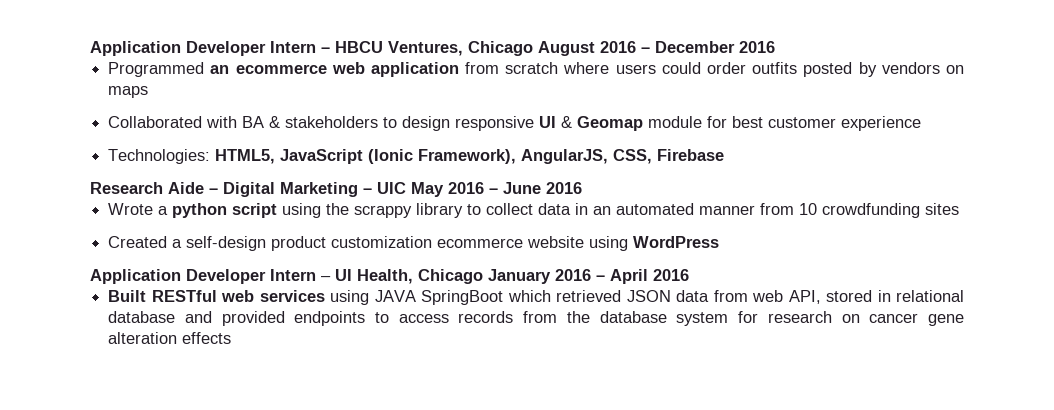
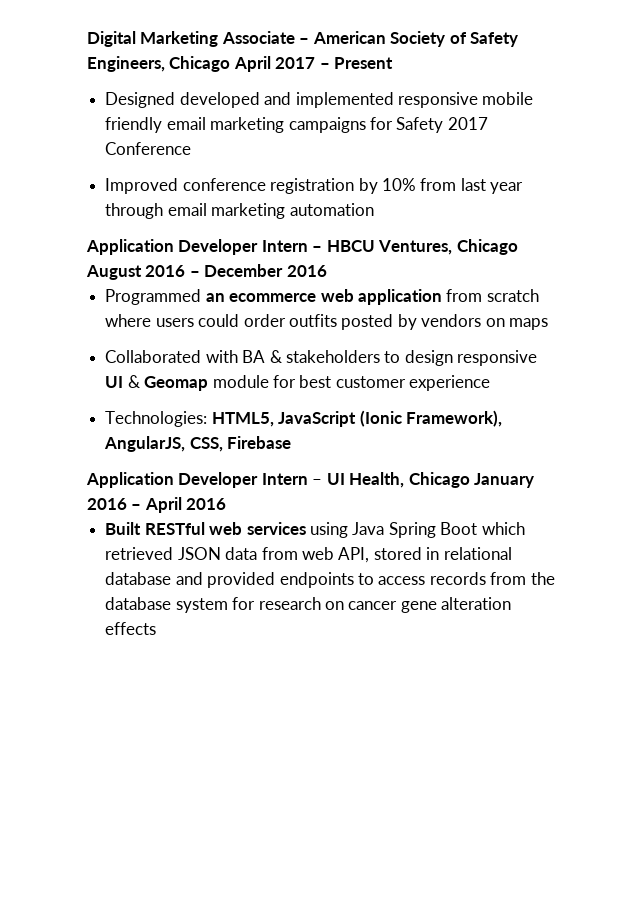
(90, 48) none -> [87,31,519,47] [87,56,394,72] [105,92,534,108] [105,117,488,133] [105,142,192,155] [105,178,524,194] [105,203,374,219] Digital Marketing Associate – American Society of Safety Engineers, Chicago April 2017 – Present // Designed developed and implemented responsive mobile friendly email marketing campaigns for Safety 2017 Conference // Improved conference registration by 10% from last year through email marketing automation //
[90,182,582,197] [108,203,960,218] [108,236,720,251] // Research Aide – Digital Marketing – UIC May 2016 – June 2016 // Wrote a python script using the scrappy library to collect data in an automated manner from 10 crowdfunding sites // Created a self-design product customization ecommerce website using WordPress -> (292, 442) none
[374,290,504,305] JAVA SpringBoot -> [352,522,478,538] Java Spring Boot

